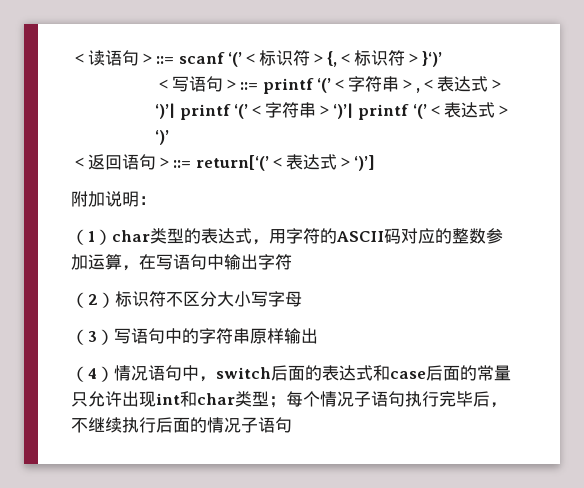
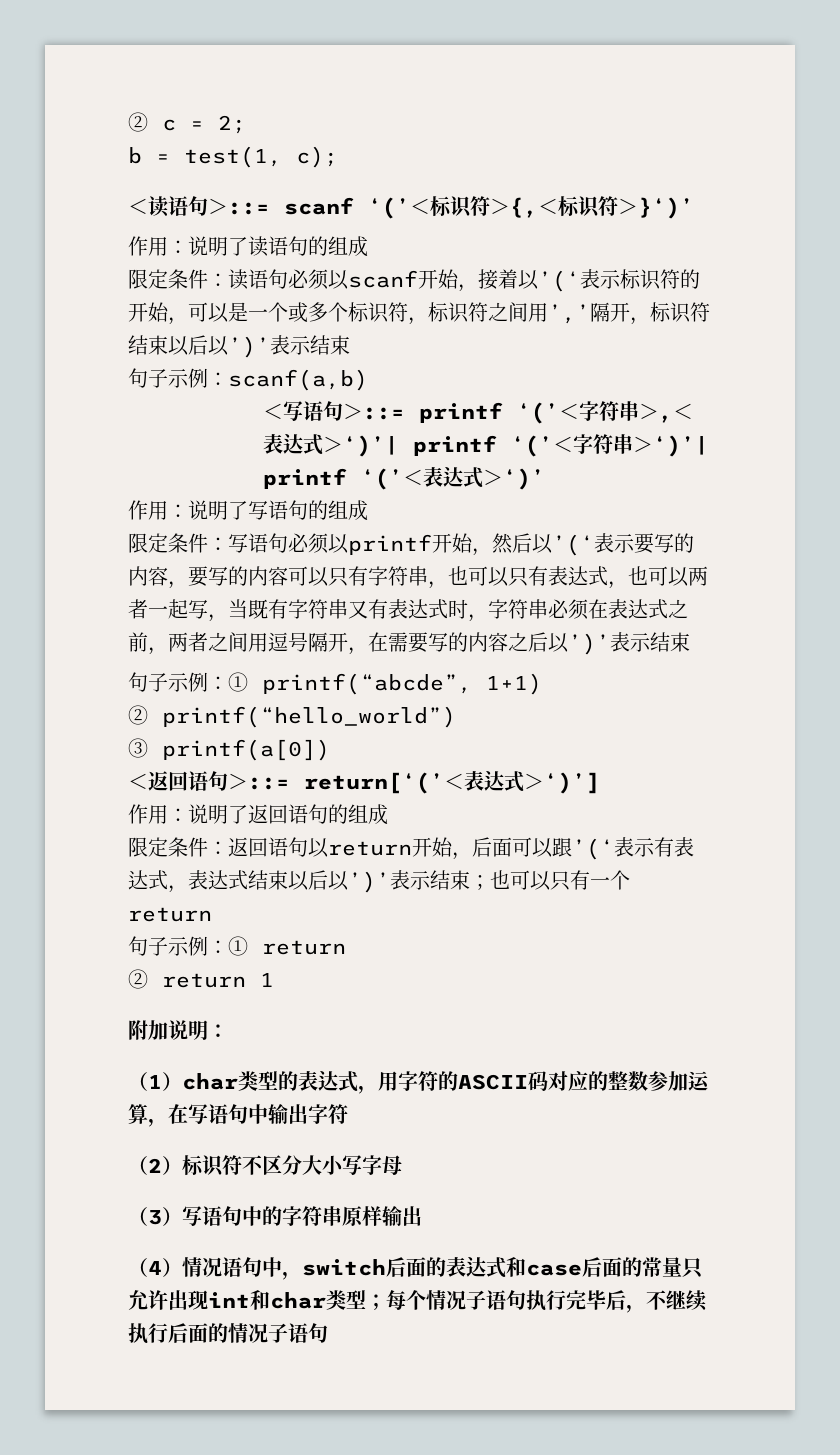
(71, 58) none -> [128,112,246,134] [128,146,338,168] ② c = 2; // b = test(1, c); //
(443, 59) none -> [128,236,368,257] [128,269,700,292] [128,302,710,325] [128,335,350,358] [128,368,368,391] // 作用：说明了读语句的组成 // 限定条件：读语句必须以scanf开始，接着以’(‘表示标识符的开始，可以是一个或多个标识符，标识符之间用’,’隔开，标识符结束以后以’)’表示结束 // 句子示例：scanf(a,b)
(170, 137) none -> [128,500,368,521] [128,533,694,556] [128,566,708,589] [128,599,688,622] [128,632,690,655] [128,672,542,695] [128,705,456,728] [128,738,330,761] // 作用：说明了写语句的组成 // 限定条件：写语句必须以printf开始，然后以’(‘表示要写的内容，要写的内容可以只有字符串，也可以只有表达式，也可以两者一起写，当既有字符串又有表达式时，字符串必须在表达式之前，两者之间用逗号隔开，在需要写的内容之后以’)’表示结束 // 句子示例：① printf(“abcde”, 1+1) // ② printf(“hello_world”) // ③ printf(a[0])
(375, 163) none -> [128,804,388,825] [128,837,694,860] [128,870,630,893] [128,907,212,922] [128,936,346,956] [128,969,274,989] // 作用：说明了返回语句的组成 // 限定条件：返回语句以return开始，后面可以跟’(‘表示有表达式，表达式结束以后以’)’表示结束；也可以只有一个return // 句子示例：① return // ② return 1

